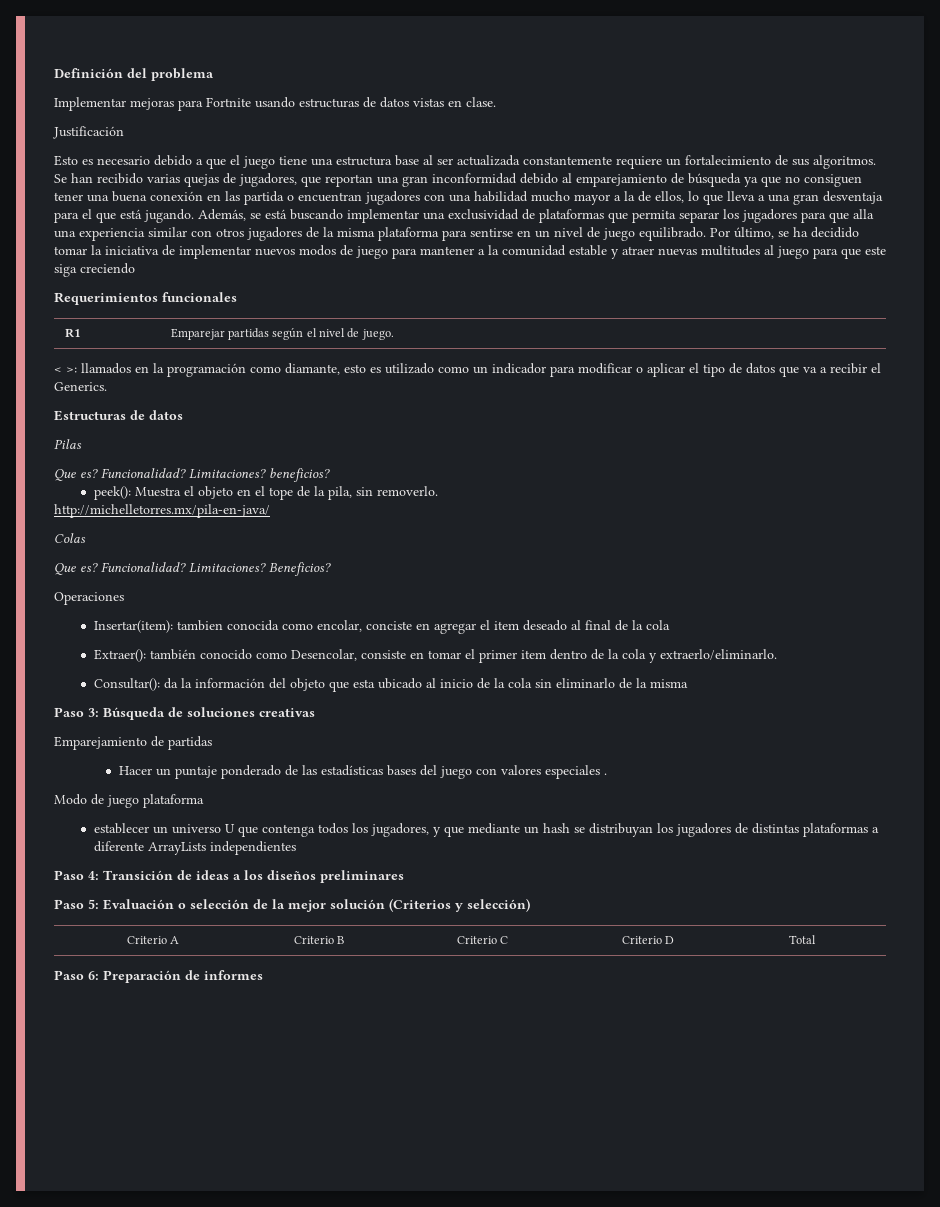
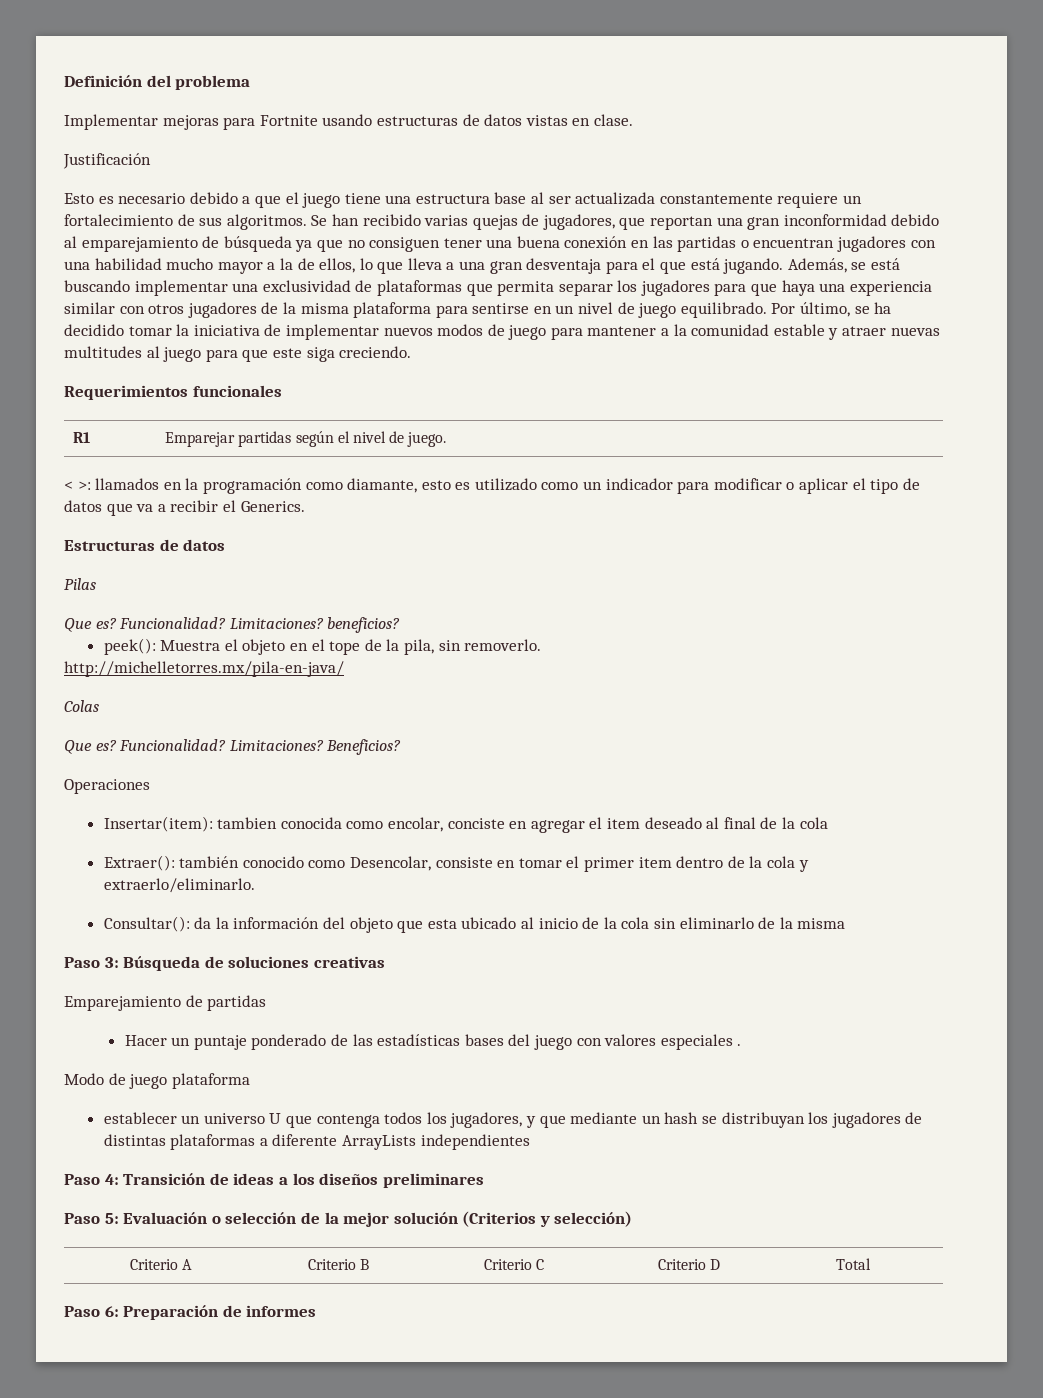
[244,191,284,205] partida -> [677,236,737,252] partidas
[853,209,874,219] alla -> [781,280,815,296] haya
[80,263,135,274] creciendo -> [339,346,412,358] creciendo.

